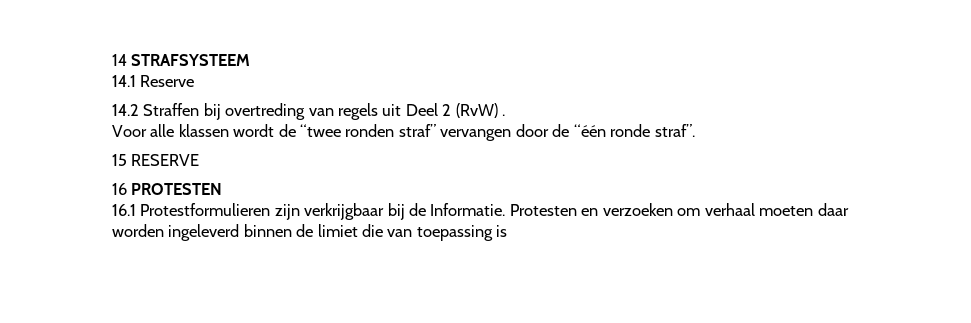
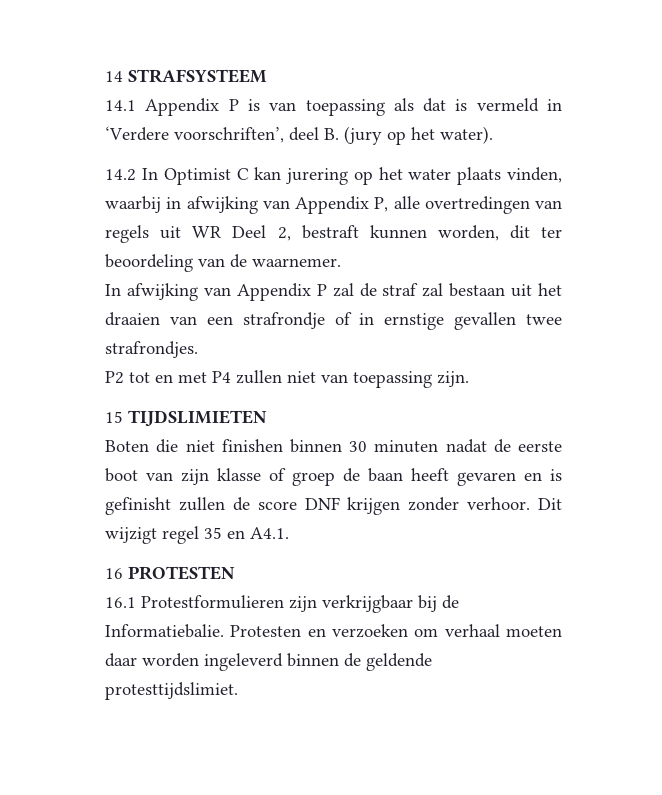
[140,75,195,87] [111,103,506,120] [111,124,695,141] [111,154,200,166] Reserve // 14.2 Straffen bij overtreding van regels uit Deel 2 (RvW) . // Voor alle klassen wordt de “twee ronden straf” vervangen door de “één ronde straf”. // 15 RESERVE -> [145,98,562,116] [105,126,494,145] [105,167,562,185] [105,196,562,214] [105,225,562,243] [105,254,342,272] [105,283,563,301] [105,312,562,330] [105,341,199,358] [105,370,470,388] [105,410,268,427] [105,439,563,453] [105,468,562,486] [105,497,562,515] [105,526,290,544] Appendix P is van toepassing als dat is vermeld in ‘Verdere voorschriften’, deel B. (jury op het water). // 14.2 In Optimist C kan jurering op het water plaats vinden, waarbij in afwijking van Appendix P, alle overtredingen van regels uit WR Deel 2, bestraft kunnen worden, dit ter beoordeling van de waarnemer. // In afwijking van Appendix P zal de straf zal bestaan uit het draaien van een strafrondje of in ernstige gevallen twee strafrondjes. // P2 tot en met P4 zullen niet van toepassing zijn. // 15 TIJDSLIMIETEN // Boten die niet finishen binnen 30 minuten nadat de eerste boot van zijn klasse of groep de baan heeft gevaren en is gefinisht zullen de score DNF krijgen zonder verhoor. Dit wijzigt regel 35 en A4.1.
[430,203,506,216] Informatie. -> [105,624,225,638] Informatiebalie.
[317,224,508,241] limiet die van toepassing is -> [366,653,433,671] [105,682,239,700] geldende protesttijdslimiet.

